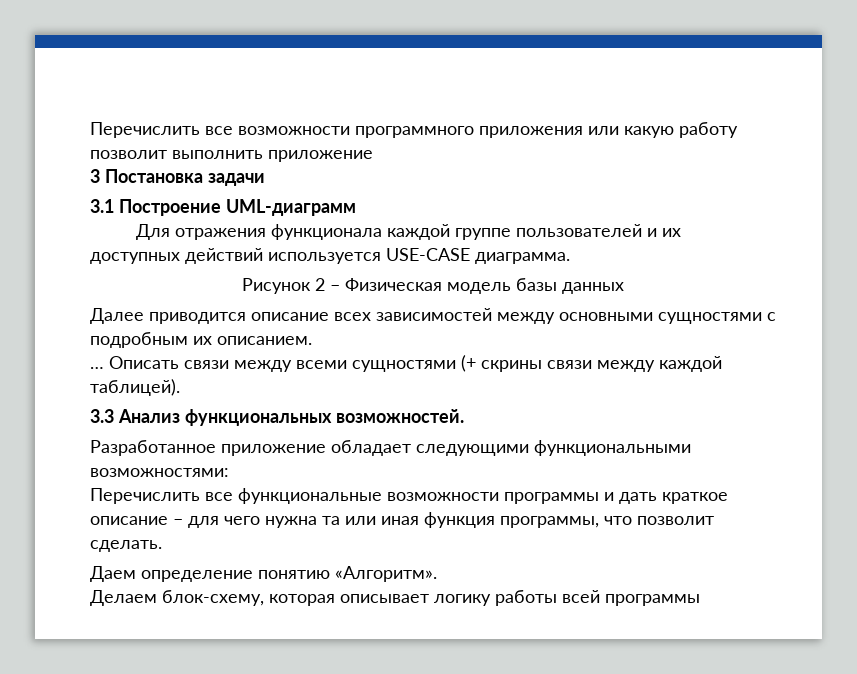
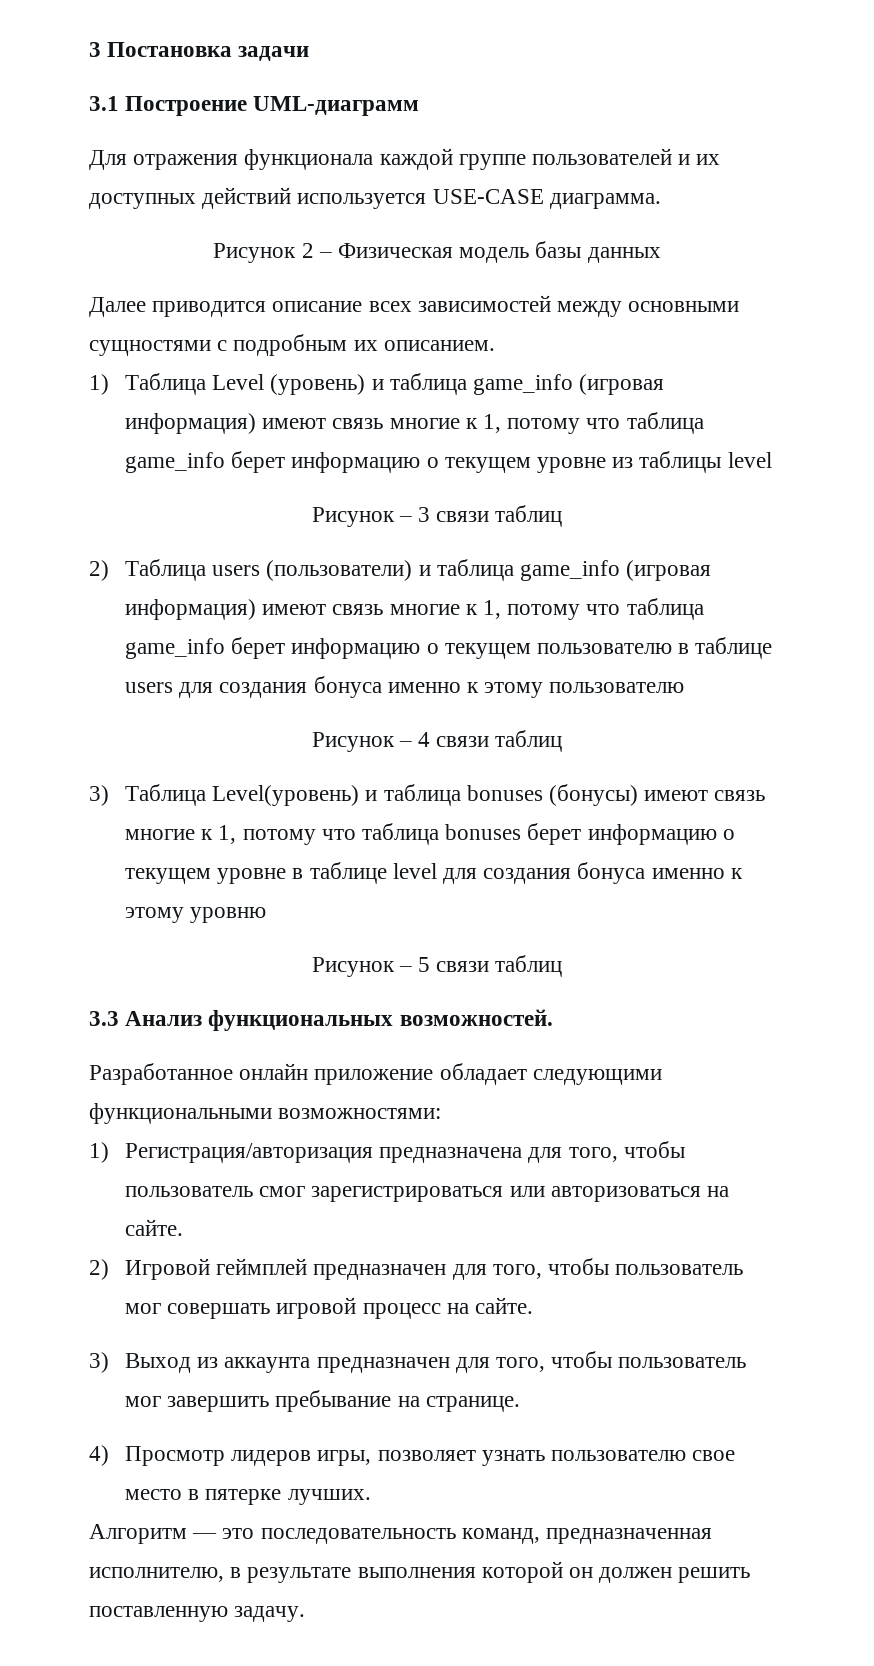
[90,122,738,138] [90,150,373,162] Перечислить все возможности программного приложения или какую работу позволит выполнить приложение // -> (89, 49) none
[90,355,722,372] [90,379,180,396] … Описать связи между всеми сущностями (+ скрины связи между каждой таблицей). -> [89,373,665,395] [124,412,704,434] [124,451,772,473] [311,505,563,527] [89,559,712,581] [124,598,704,620] [124,637,773,659] [124,676,685,698] [311,730,563,752] [89,784,766,806] [124,823,735,845] [124,862,743,884] [124,907,267,923] [311,955,563,977] 1) Таблица Level (уровень) и таблица game_info (игровая информация) имеют связь многие к 1, потому что таблица game_info берет информацию о текущем уровне из таблицы level // Рисунок – 3 связи таблиц // 2) Таблица users (пользователи) и таблица game_info (игровая информация) имеют связь многие к 1, потому что таблица game_info берет информацию о текущем пользователю в таблице users для создания бонуса именно к этому пользователю // Рисунок – 4 связи таблиц // 3) Таблица Level(уровень) и таблица bonuses (бонусы) имеют связь многие к 1, потому что таблица bonuses берет информацию о текущем уровне в таблице level для создания бонуса именно к этому уровню // Рисунок – 5 связи таблиц
(216, 448) none -> [239,1063,309,1080] онлайн
[90,488,728,504] [90,512,714,528] [90,540,162,552] [90,566,437,582] [90,590,700,606] Перечислить все функциональные возможности программы и дать краткое описание – для чего нужна та или иная функция программы, что позволит сделать. // Даем определение понятию «Алгоритм». // Делаем блок-схему, которая описывает логику работы всей программы -> [89,1141,685,1163] [124,1186,729,1202] [124,1219,183,1236] [89,1258,744,1280] [124,1297,533,1319] [89,1351,747,1373] [124,1390,520,1412] [89,1445,736,1466] [124,1489,371,1505] [89,1524,713,1544] [89,1561,751,1583] [89,1606,306,1622] 1) Регистрация/авторизация предназначена для того, чтобы пользователь смог зарегистрироваться или авторизоваться на сайте. // 2) Игровой геймплей предназначен для того, чтобы пользователь мог совершать игровой процесс на сайте. // 3) Выход из аккаунта предназначен для того, чтобы пользователь мог завершить пребывание на странице. // 4) Просмотр лидеров игры, позволяет узнать пользователю свое место в пятерке лучших. // Алгоритм — это последовательность команд, предназначенная исполнителю, в результате выполнения которой он должен решить поставленную задачу.

